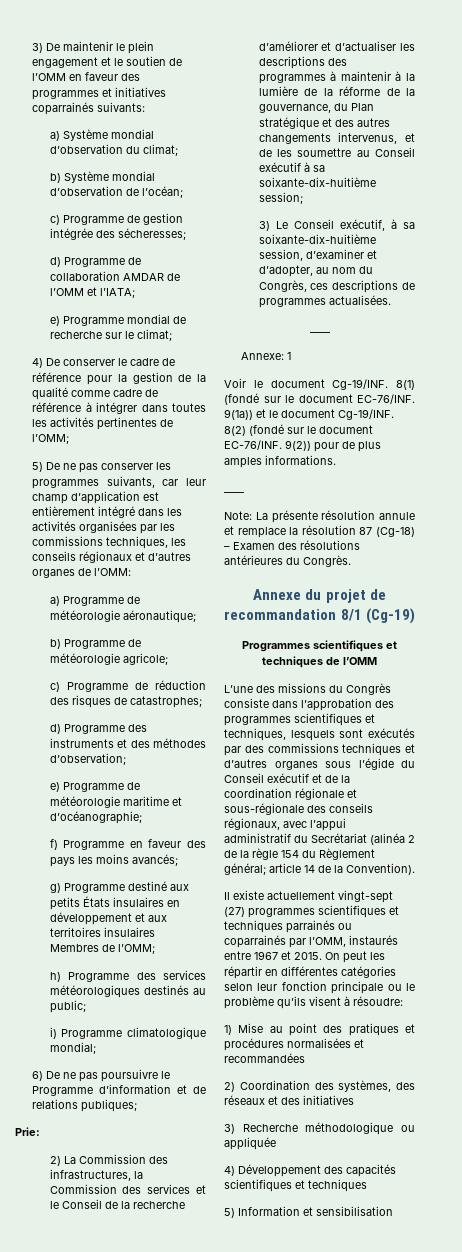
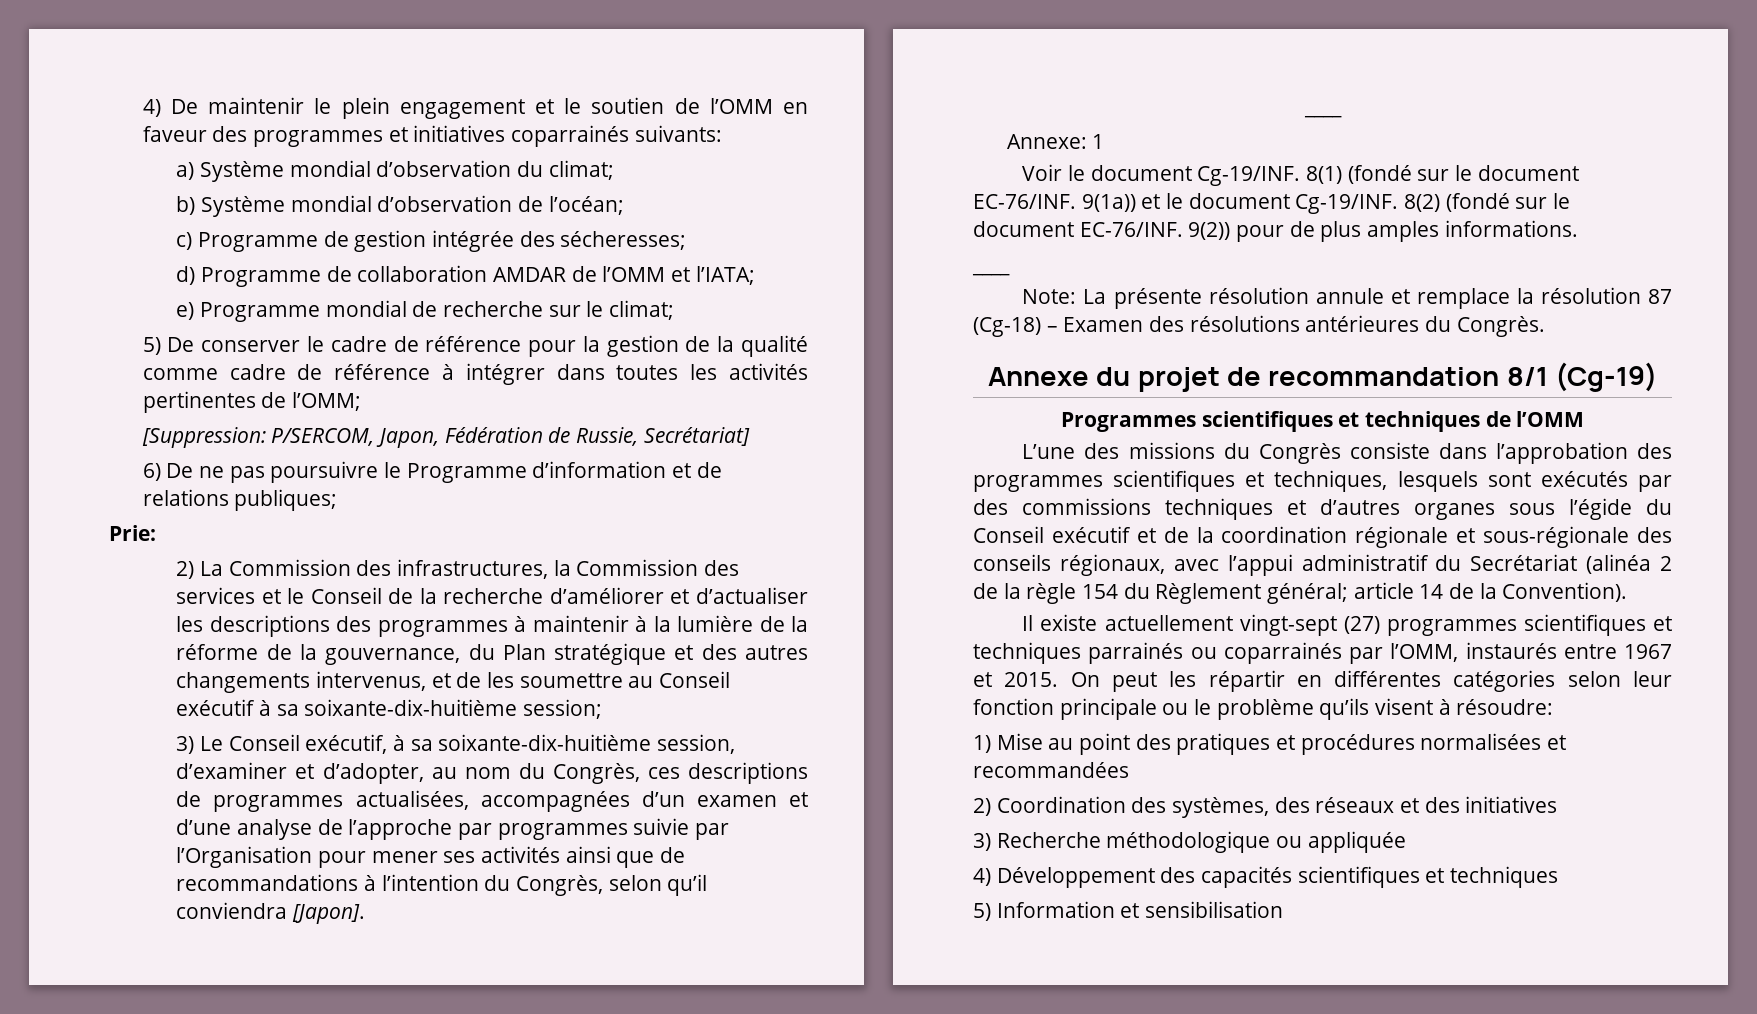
[32,43,44,53] 3) -> [142,99,161,117] 4)
[32,358,44,368] 4) -> [142,337,161,355] 5)
[32,462,172,473] [32,476,206,489] [32,491,160,504] [32,506,183,518] [32,521,176,534] [32,536,187,549] [32,551,192,563] [32,568,132,578] [49,596,140,606] [49,610,196,623] [49,639,141,649] [49,653,168,665] [49,680,207,692] [49,695,202,708] [49,724,147,734] [49,738,206,748] [49,753,126,765] [49,782,140,792] [49,796,182,808] [49,811,142,824] [49,839,206,850] [49,854,178,867] [49,881,189,893] [49,896,180,910] [49,912,167,925] [49,927,155,937] [49,944,155,954] [49,970,206,982] [49,985,206,998] [49,1000,86,1013] [49,1027,206,1040] [49,1042,96,1054] 5) De ne pas conserver les programmes suivants, car leur champ d’application est entièrement intégré dans les activités organisées par les commissions techniques, les conseils régionaux et d’autres organes de l’OMM: // a) Programme de météorologie aéronautique; // b) Programme de météorologie agricole; // c) Programme de réduction des risques de catastrophes; // d) Programme des instruments et des méthodes d’observation; // e) Programme de météorologie maritime et d’océanographie; // f) Programme en faveur des pays les moins avancés; // g) Programme destiné aux petits États insulaires en développement et aux territoires insulaires Membres de l’OMM; // h) Programme des services météorologiques destinés au public; // i) Programme climatologique mondial; -> [141,427,750,448] [Suppression: P/SERCOM, Japon, Fédération de Russie, Secrétariat]
[328,295,391,305] actualisées. -> [355,790,808,812] [176,818,730,840] [176,846,686,868] [176,874,708,896] [176,902,366,924] actualisées, accompagnées d’un examen et d’une analyse de l’approche par programmes suivie par l’Organisation pour mener ses activités ainsi que de recommandations à l’intention du Congrès, selon qu’il conviendra [Japon].

